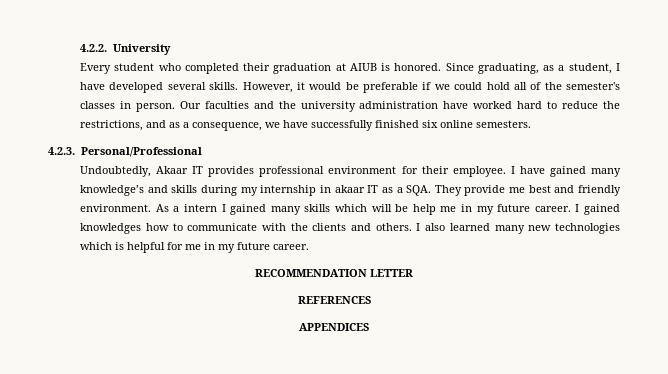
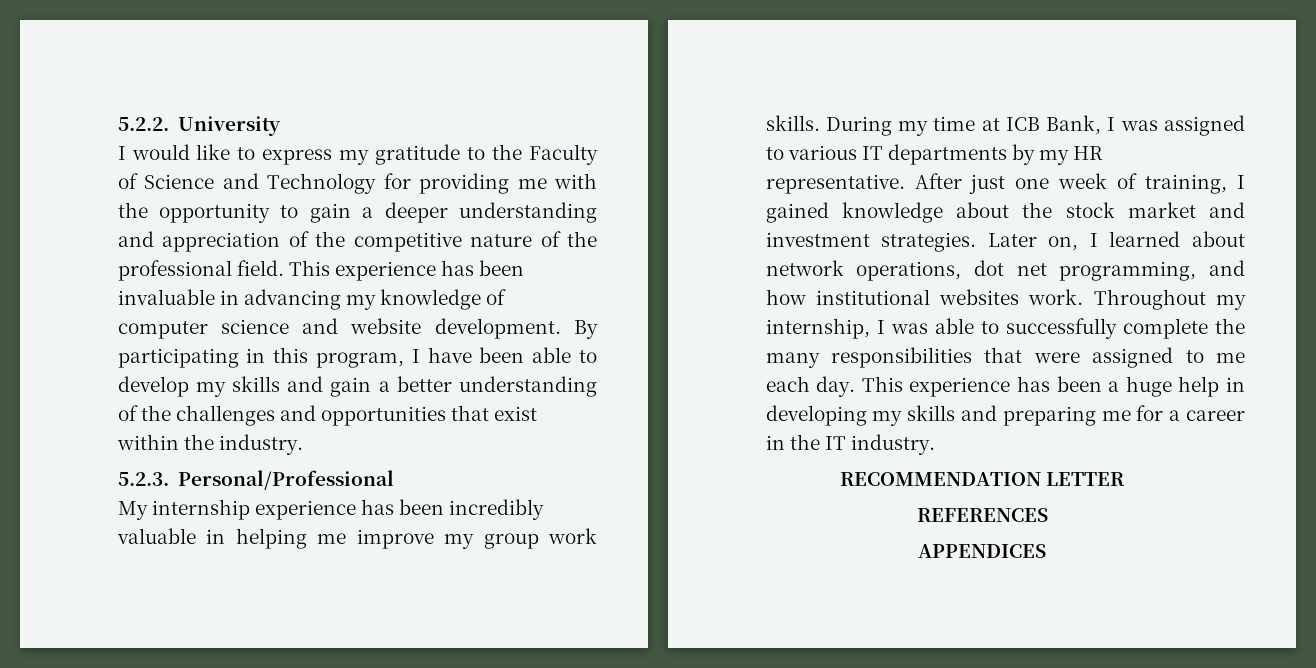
[80,44,108,52] 4.2.2. -> [117,117,169,131] 5.2.2.
[80,63,620,74] [80,82,621,93] [80,101,620,112] [80,120,532,131] [48,147,202,157] [80,166,621,177] [80,185,622,196] [80,204,620,215] [80,223,620,234] [80,242,310,253] Every student who completed their graduation at AIUB is honored. Since graduating, as a student, I have developed several skills. However, it would be preferable if we could hold all of the semester's classes in person. Our faculties and the university administration have worked hard to reduce the restrictions, and as a consequence, we have successfully finished six online semesters. // 4.2.3. Personal/Professional // Undoubtedly, Akaar IT provides professional environment for their employee. I have gained many knowledge’s and skills during my internship in akaar IT as a SQA. They provide me best and friendly environment. As a intern I gained many skills which will be help me in my future career. I gained knowledges how to communicate with the clients and others. I also learned many new technologies which is helpful for me in my future career. -> [117,144,598,165] [117,173,597,194] [117,202,597,223] [117,231,597,252] [117,260,525,281] [117,289,507,310] [117,318,598,339] [117,347,597,368] [117,376,597,397] [117,405,538,426] [116,434,303,455] [117,470,395,490] [117,499,545,520] [116,528,597,549] [765,115,1245,136] [765,144,1104,165] [765,173,1245,194] [765,202,1245,223] [765,231,1245,252] [765,260,1245,281] [765,289,1246,310] [765,318,1245,339] [765,347,1245,368] [765,376,1245,397] [765,405,1245,426] [765,434,936,455] I would like to express my gratitude to the Faculty of Science and Technology for providing me with the opportunity to gain a deeper understanding and appreciation of the competitive nature of the professional field. This experience has been invaluable in advancing my knowledge of computer science and website development. By participating in this program, I have been able to develop my skills and gain a better understanding of the challenges and opportunities that exist within the industry. // 5.2.3. Personal/Professional // My internship experience has been incredibly valuable in helping me improve my group work skills. During my time at ICB Bank, I was assigned to various IT departments by my HR representative. After just one week of training, I gained knowledge about the stock market and investment strategies. Later on, I learned about network operations, dot net programming, and how institutional websites work. Throughout my internship, I was able to successfully complete the many responsibilities that were assigned to me each day. This experience has been a huge help in developing my skills and preparing me for a career in the IT industry.

